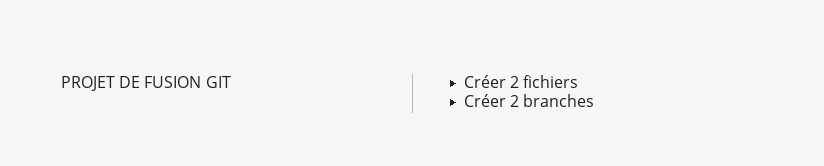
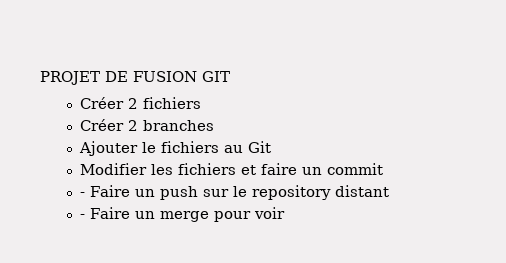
(594, 100) none -> [78,141,271,156] [79,163,383,175] [79,185,389,200] [79,207,285,222] // Ajouter le fichiers au Git // Modifier les fichiers et faire un commit // - Faire un push sur le repository distant // - Faire un merge pour voir

